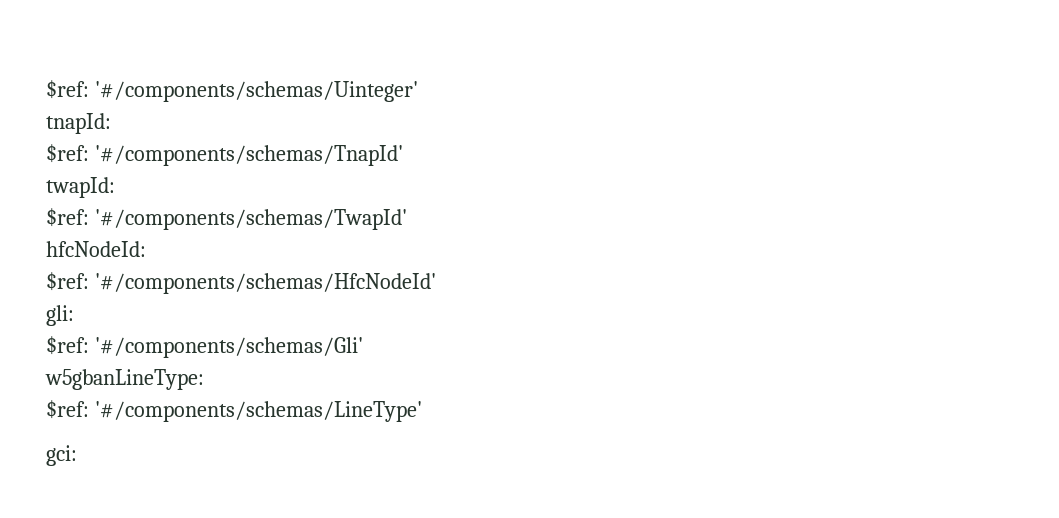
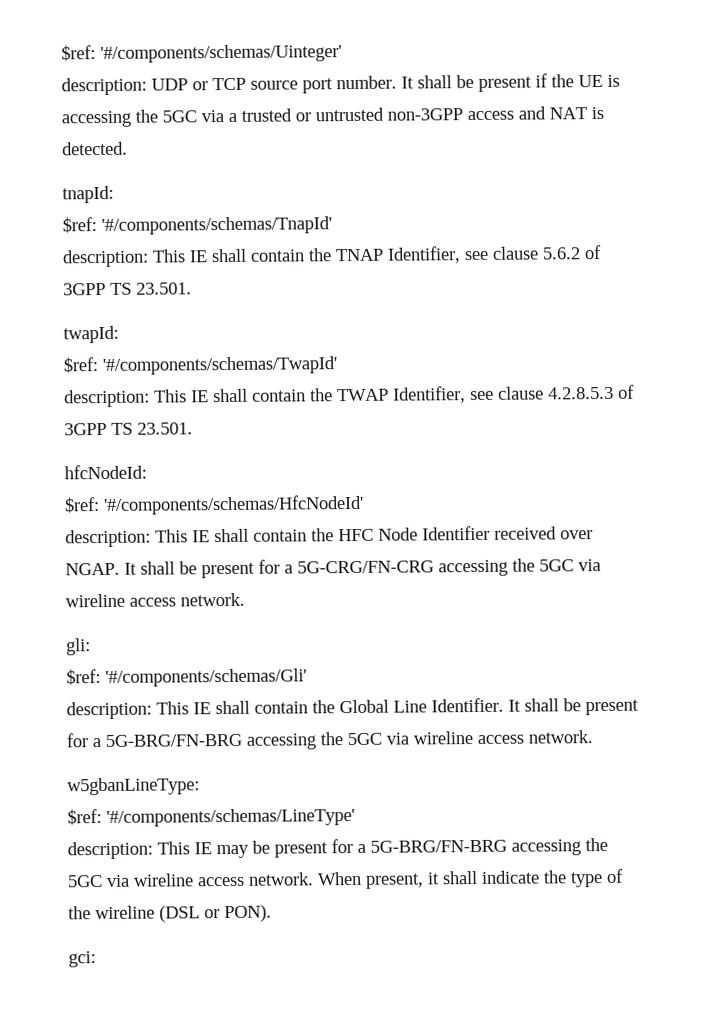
[46,113,111,134] [46,144,403,166] [46,177,115,198] [46,208,407,230] [46,241,146,257] [46,272,436,294] [46,305,74,326] [46,336,363,358] [45,369,204,390] [46,400,422,422] tnapId: // $ref: '#/components/schemas/TnapId' // twapId: // $ref: '#/components/schemas/TwapId' // hfcNodeId: // $ref: '#/components/schemas/HfcNodeId' // gli: // $ref: '#/components/schemas/Gli' // w5gbanLineType: // $ref: '#/components/schemas/LineType' -> [61,73,620,96] [61,106,604,128] [62,141,128,156] [62,185,114,204] [62,216,332,236] [62,245,602,268] [63,282,192,296] [63,325,119,344] [63,356,337,376] [64,384,635,408] [64,422,193,436] [64,464,147,480] [64,494,364,515] [65,525,593,548] [65,558,601,579] [65,592,245,608] [66,638,91,656] [66,668,307,687] [66,697,639,720] [66,730,593,750] [67,777,200,796] [67,807,355,827] [67,837,608,860] [67,868,624,889] [68,904,272,923] description: UDP or TCP source port number. It shall be present if the UE is accessing the 5GC via a trusted or untrusted non-3GPP access and NAT is detected. // tnapId: // $ref: '#/components/schemas/TnapId' // description: This IE shall contain the TNAP Identifier, see clause 5.6.2 of 3GPP TS 23.501. // twapId: // $ref: '#/components/schemas/TwapId' // description: This IE shall contain the TWAP Identifier, see clause 4.2.8.5.3 of 3GPP TS 23.501. // hfcNodeId: // $ref: '#/components/schemas/HfcNodeId' // description: This IE shall contain the HFC Node Identifier received over NGAP. It shall be present for a 5G-CRG/FN-CRG accessing the 5GC via wireline access network. // gli: // $ref: '#/components/schemas/Gli' // description: This IE shall contain the Global Line Identifier. It shall be present for a 5G-BRG/FN-BRG accessing the 5GC via wireline access network. // w5gbanLineType: // $ref: '#/components/schemas/LineType' // description: This IE may be present for a 5G-BRG/FN-BRG accessing the 5GC via wireline access network. When present, it shall indicate the type of the wireline (DSL or PON).

